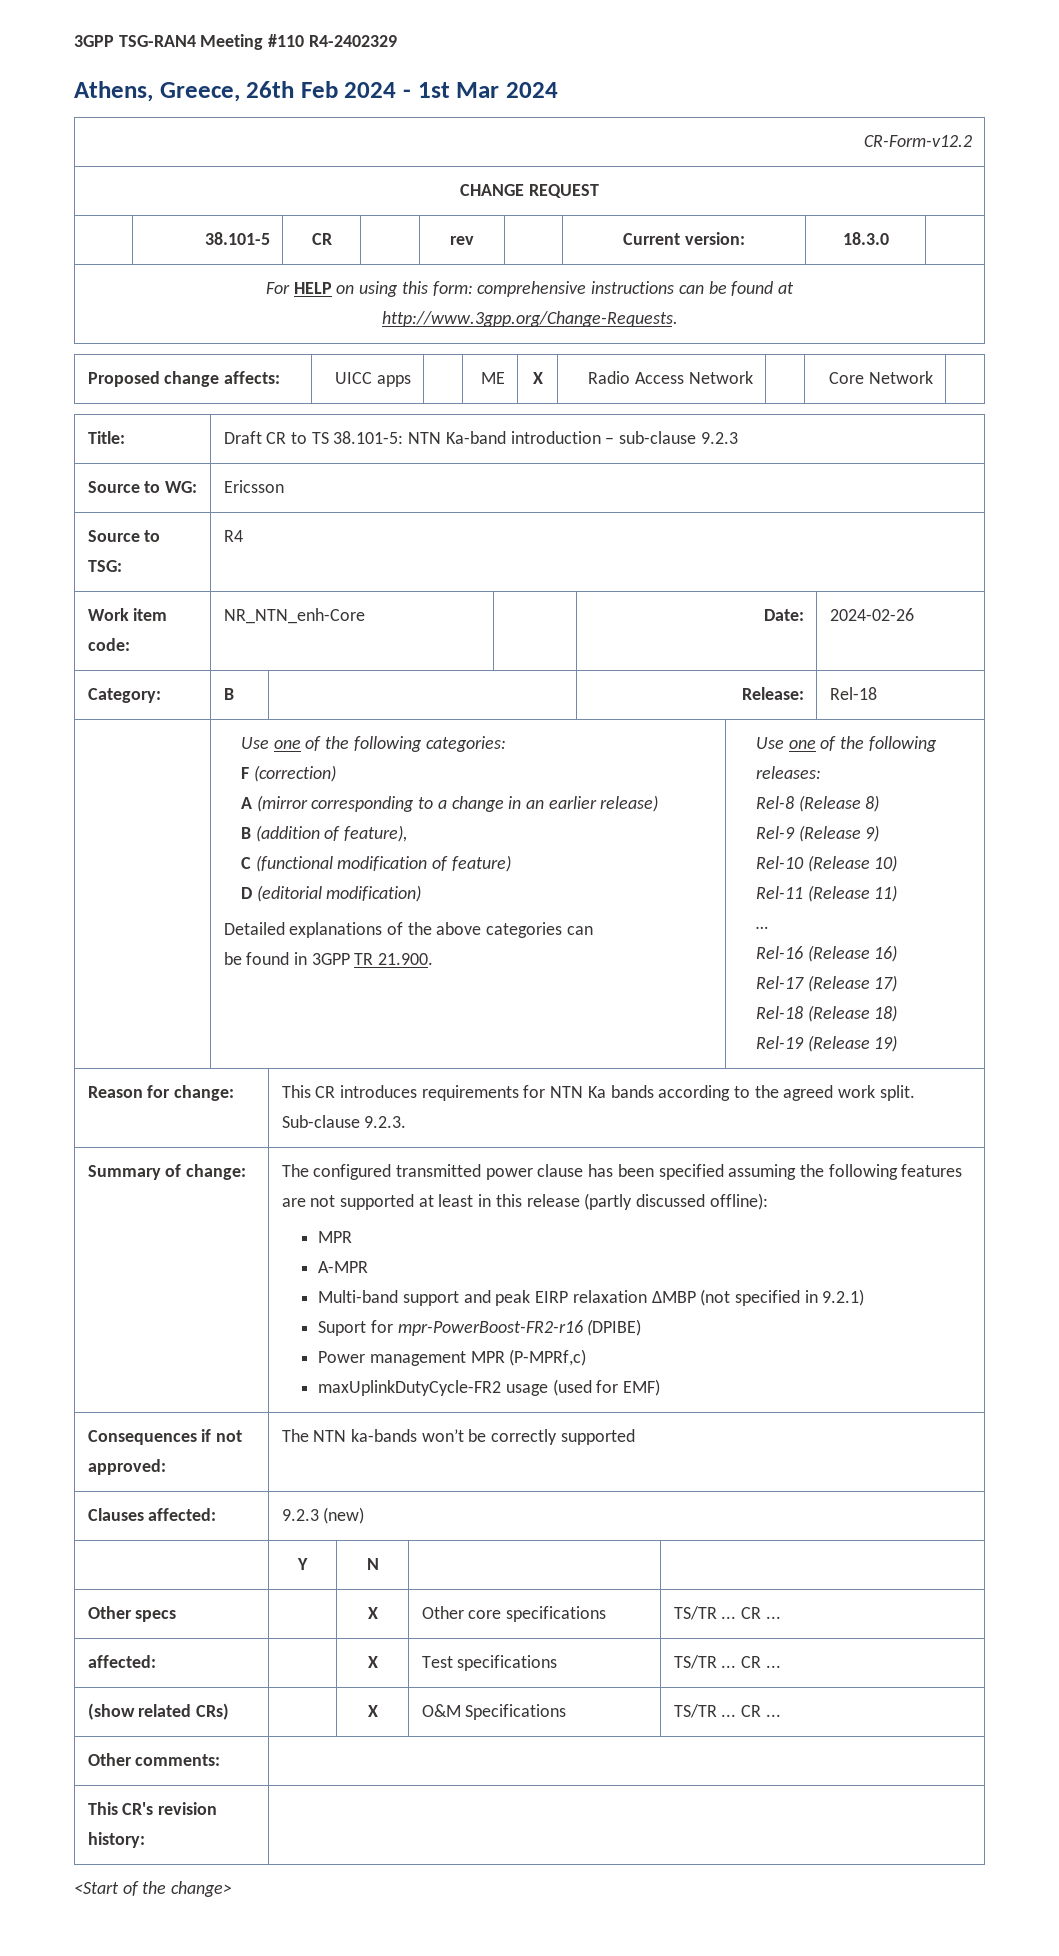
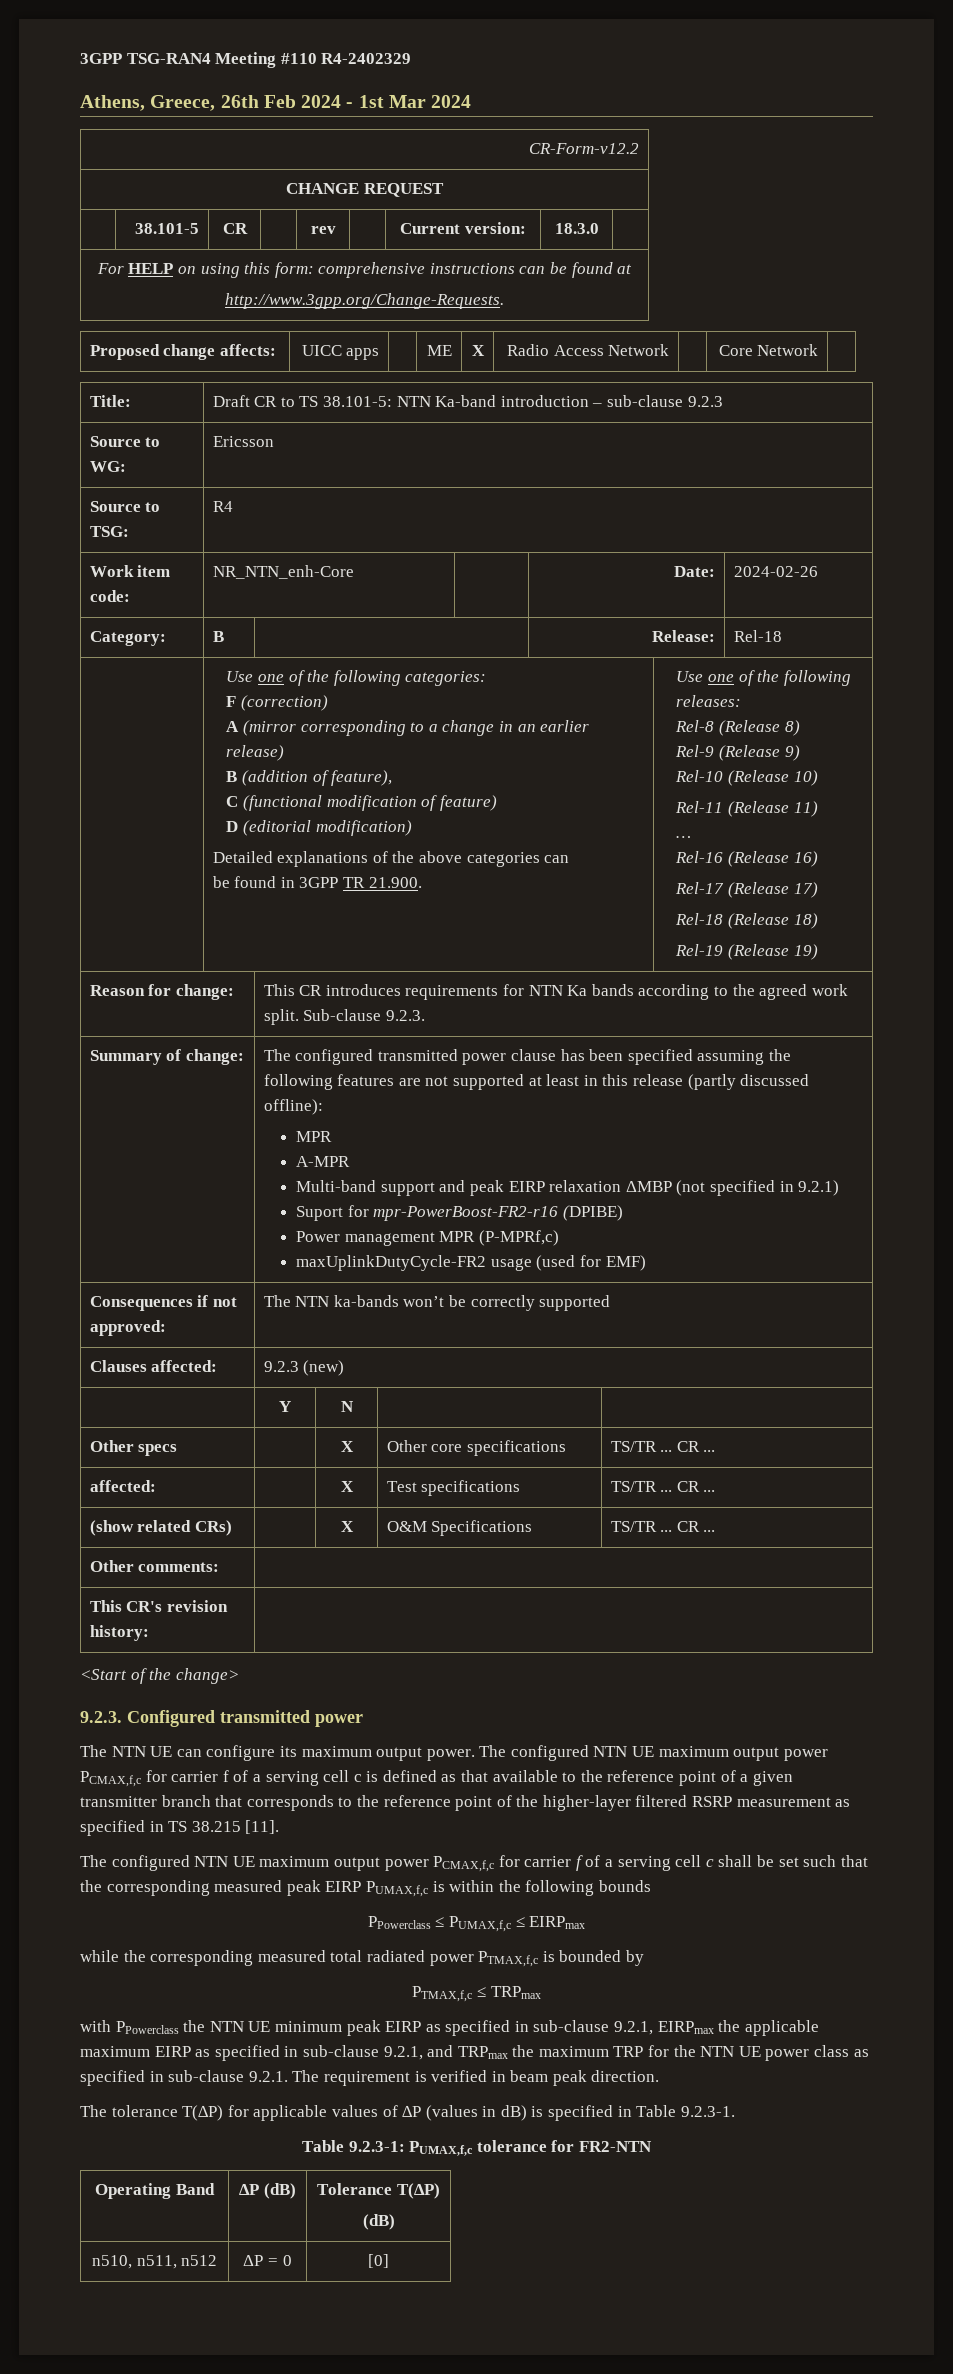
(233, 1889) none -> [80,1710,363,1727] [80,1745,828,1761] [80,1770,793,1787] [80,1795,851,1811] [80,1820,280,1836] [80,1855,868,1872] [80,1880,651,1897] [367,1916,586,1932] [80,1950,644,1967] [412,1986,541,2002] [80,2020,819,2036] [80,2045,869,2061] [80,2070,660,2086] [80,2105,735,2121] [302,2140,652,2156] [95,2183,215,2199] [239,2183,296,2199] [317,2183,440,2199] [362,2214,395,2230] [91,2255,218,2269] [243,2255,292,2266] [368,2254,389,2268] // 9.2.3. Configured transmitted power // The NTN UE can configure its maximum output power. The configured NTN UE maximum output power PCMAX,f,c for carrier f of a serving cell c is defined as that available to the reference point of a given transmitter branch that corresponds to the reference point of the higher-layer filtered RSRP measurement as specified in TS 38.215 [11]. // The configured NTN UE maximum output power PCMAX,f,c for carrier f of a serving cell c shall be set such that the corresponding measured peak EIRP PUMAX,f,c is within the following bounds // PPowerclass ≤ PUMAX,f,c ≤ EIRPmax // while the corresponding measured total radiated power PTMAX,f,c is bounded by // PTMAX,f,c ≤ TRPmax // with PPowerclass the NTN UE minimum peak EIRP as specified in sub-clause 9.2.1, EIRPmax the applicable maximum EIRP as specified in sub-clause 9.2.1, and TRPmax the maximum TRP for the NTN UE power class as specified in sub-clause 9.2.1. The requirement is verified in beam peak direction. // The tolerance T(∆P) for applicable values of ∆P (values in dB) is specified in Table 9.2.3-1. // Table 9.2.3-1: PUMAX,f,c tolerance for FR2-NTN // Operating Band | ∆P (dB) | Tolerance T(∆P) // (dB) // n510, n511, n512 | ΔP = 0 | [0]

